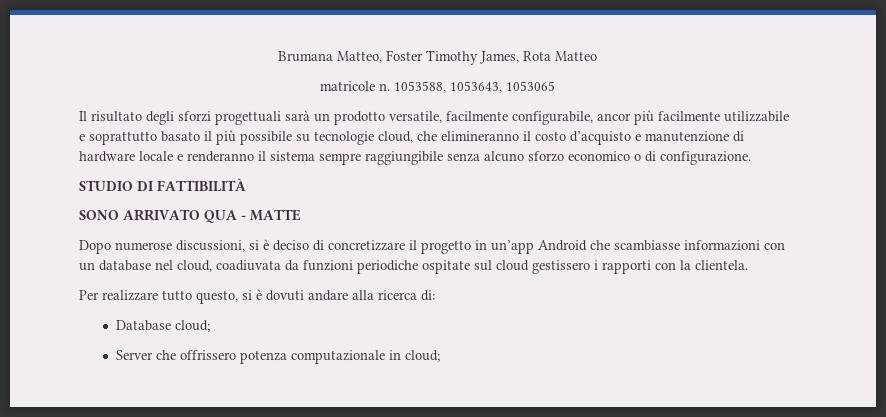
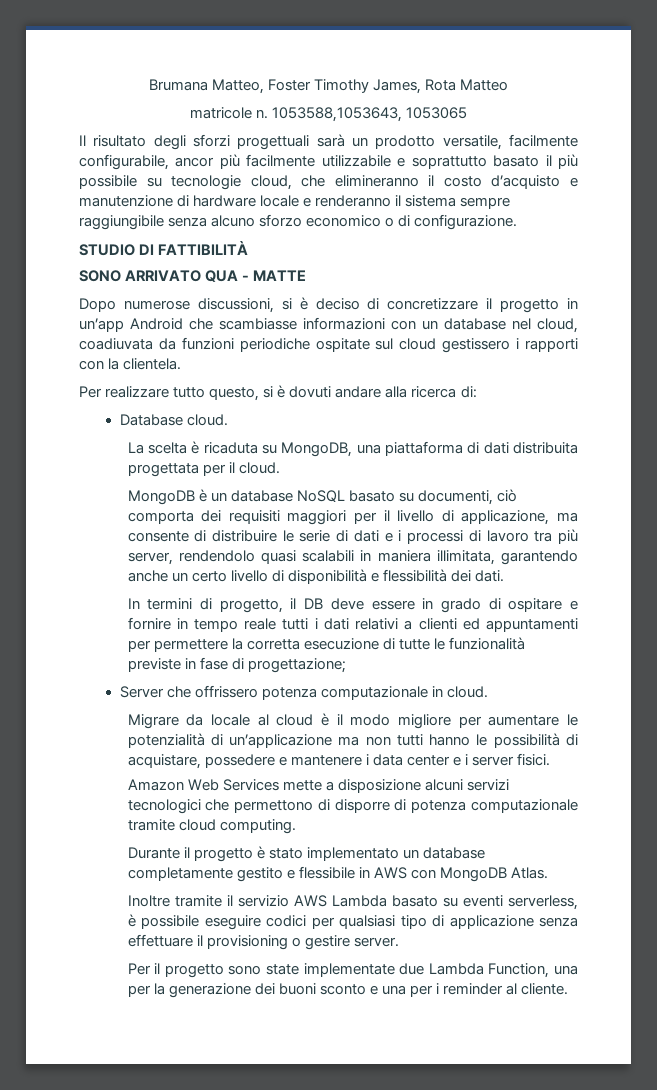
[394,81,502,93] 1053588, 1053643, -> [272,107,403,122] 1053588,1053643,
[175,320,211,332] cloud; -> [186,414,228,426] [127,441,578,457] [127,462,280,477] [127,489,517,505] [127,510,579,525] [127,529,578,544] [127,550,579,565] [127,569,505,584] [127,598,578,613] [127,617,579,632] [127,637,525,652] [127,657,346,673] cloud. // La scelta è ricaduta su MongoDB, una piattaforma di dati distribuita progettata per il cloud. // MongoDB è un database NoSQL basato su documenti, ciò comporta dei requisiti maggiori per il livello di applicazione, ma consente di distribuire le serie di dati e i processi di lavoro tra più server, rendendolo quasi scalabili in maniera illimitata, garantendo anche un certo livello di disponibilità e flessibilità dei dati. // In termini di progetto, il DB deve essere in grado di ospitare e fornire in tempo reale tutti i dati relativi a clienti ed appuntamenti per permettere la corretta esecuzione di tutte le funzionalità previste in fase di progettazione;
[405,350,441,362] cloud; -> [447,686,489,698] [127,713,578,729] [127,733,578,748] [127,753,551,769] [127,779,509,793] [127,799,579,814] [127,819,296,834] [127,846,485,862] [127,866,548,882] [127,895,578,910] [127,914,578,930] [127,934,399,950] [127,963,579,978] [127,983,569,998] cloud. // Migrare da locale al cloud è il modo migliore per aumentare le potenzialità di un’applicazione ma non tutti hanno le possibilità di acquistare, possedere e mantenere i data center e i server fisici. // Amazon Web Services mette a disposizione alcuni servizi tecnologici che permettono di disporre di potenza computazionale tramite cloud computing. // Durante il progetto è stato implementato un database completamente gestito e flessibile in AWS con MongoDB Atlas. // Inoltre tramite il servizio AWS Lambda basato su eventi serverless, è possibile eseguire codici per qualsiasi tipo di applicazione senza effettuare il provisioning o gestire server. // Per il progetto sono state implementate due Lambda Function, una per la generazione dei buoni sconto e una per i reminder al cliente.

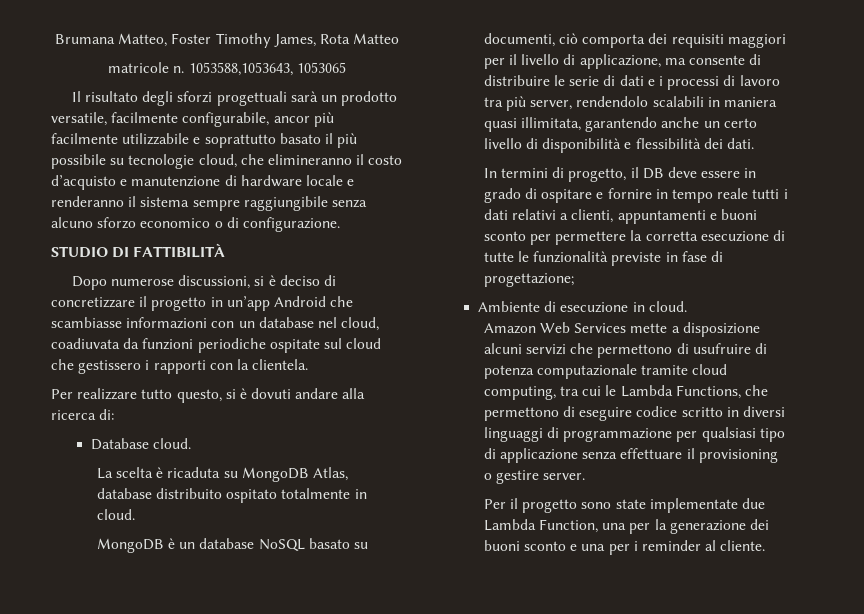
[79,270,307,282] // SONO ARRIVATO QUA - MATTE -> (226, 250) none
(437, 344) none -> [51,359,74,370] che
[281,441,578,457] [127,462,235,477] MongoDB, una piattaforma di dati distribuita progettata per il -> [241,467,349,482] [96,488,367,503] MongoDB Atlas, database distribuito ospitato totalmente in
[260,550,296,564] quasi -> (649, 101) none
(431, 556) none -> [483,118,517,132] quasi
[418,618,579,632] clienti ed appuntamenti -> [571,209,758,224] [483,231,526,241] clienti, appuntamenti e buoni sconto
[119,685,489,700] [127,713,578,729] [127,733,578,748] [127,753,551,769] Server che offrissero potenza computazionale in cloud. // Migrare da locale al cloud è il modo migliore per aumentare le potenzialità di un’applicazione ma non tutti hanno le possibilità di acquistare, possedere e mantenere i data center e i server fisici. -> [478,301,687,313] Ambiente di esecuzione in cloud.
[127,799,390,814] tecnologici che permettono di disporre -> [570,343,751,358] che permettono di usufruire
[219,819,296,834] [127,846,485,862] [127,866,548,882] [127,895,578,910] [127,914,307,930] computing. // Durante il progetto è stato implementato un database completamente gestito e flessibile in AWS con MongoDB Atlas. // Inoltre tramite il servizio AWS Lambda basato su eventi serverless, è possibile eseguire codici -> [483,385,769,400] [483,406,786,421] [483,427,673,442] computing, tra cui le Lambda Functions, che permettono di eseguire codice scritto in diversi linguaggi di programmazione

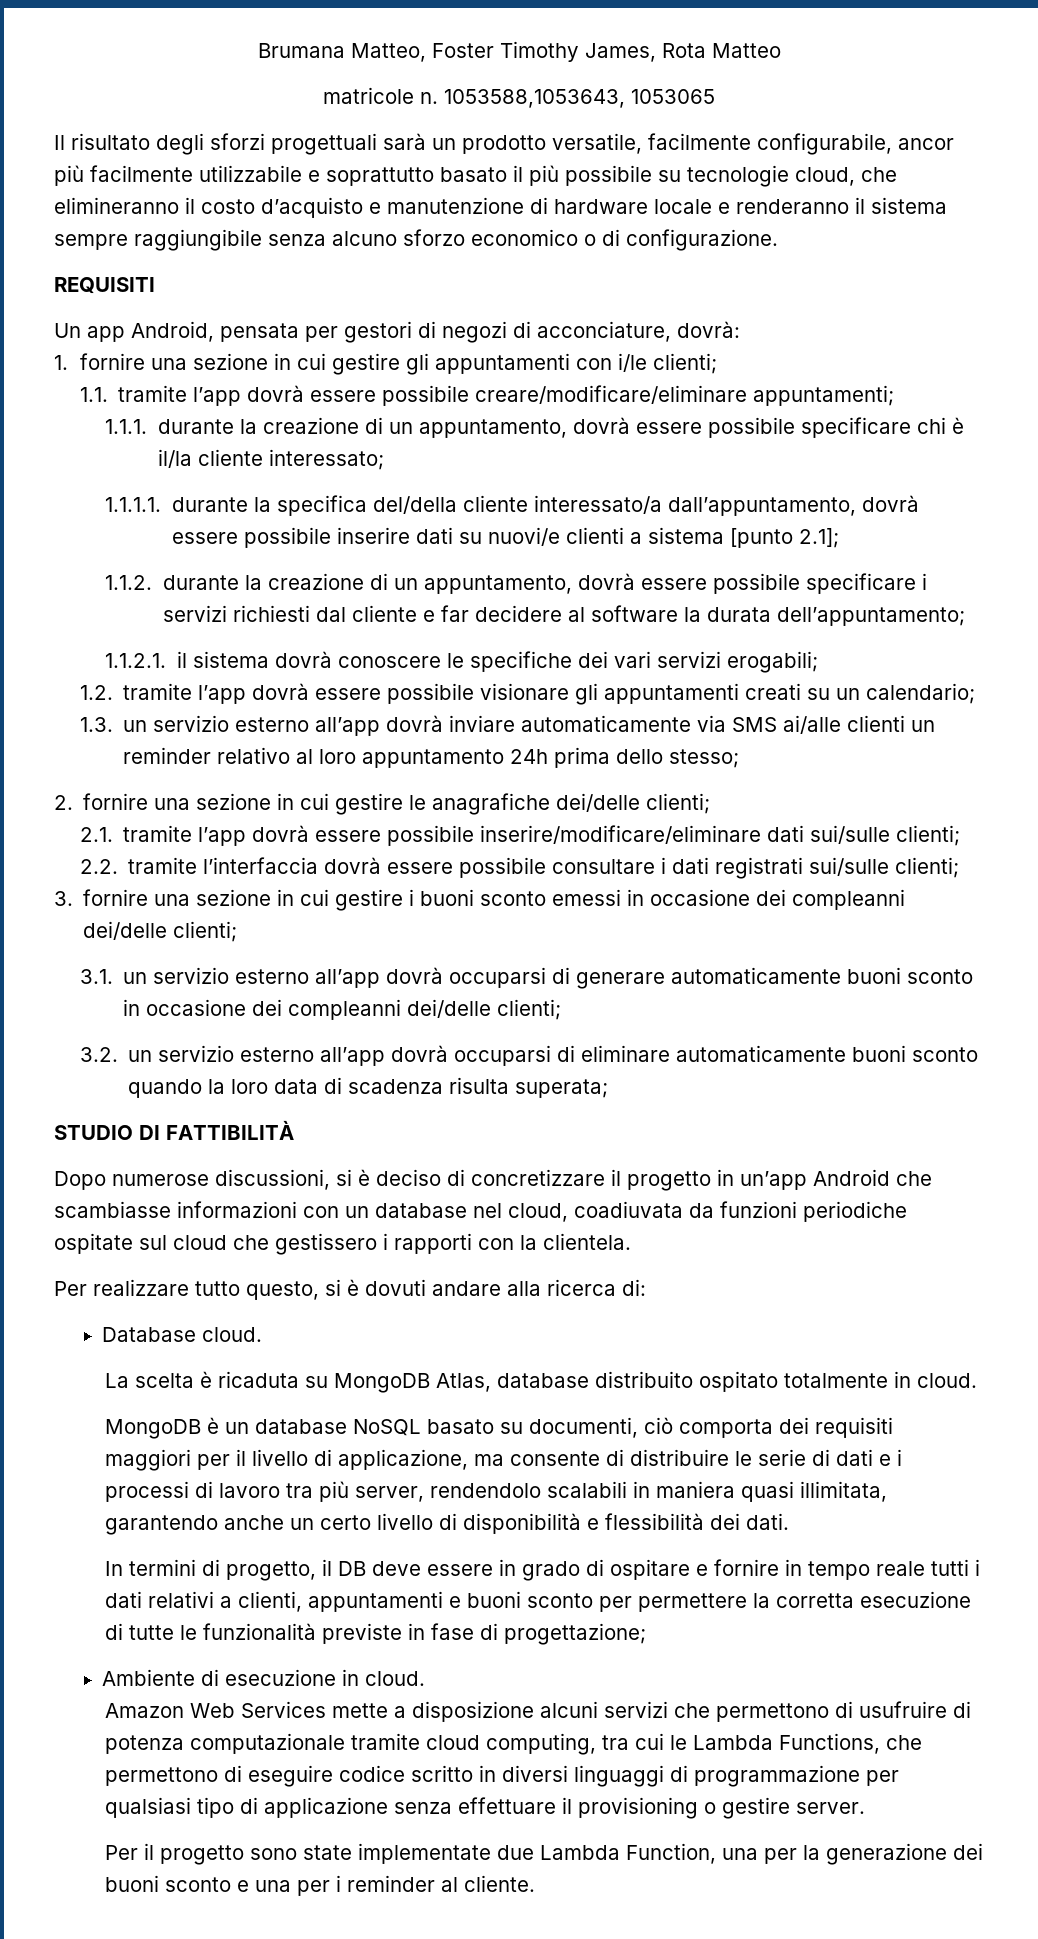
(340, 224) none -> [54,277,155,294] [54,321,740,343] [54,353,717,375] [79,385,894,406] [105,417,964,438] [157,449,384,470] [105,495,919,516] [171,527,839,548] [105,573,927,594] [162,605,965,626] [105,651,818,673] [79,683,975,705] [79,715,935,736] [122,747,739,768] [54,793,711,815] [79,825,960,846] [79,857,959,879] [54,889,906,911] [83,921,238,942] [79,967,973,989] [122,999,561,1020] [79,1045,978,1066] [127,1077,608,1098] // REQUISITI // Un app Android, pensata per gestori di negozi di acconciature, dovrà: // 1. fornire una sezione in cui gestire gli appuntamenti con i/le clienti; // 1.1. tramite l’app dovrà essere possibile creare/modificare/eliminare appuntamenti; // 1.1.1. durante la creazione di un appuntamento, dovrà essere possibile specificare chi è il/la cliente interessato; // 1.1.1.1. durante la specifica del/della cliente interessato/a dall’appuntamento, dovrà essere possibile inserire dati su nuovi/e clienti a sistema [punto 2.1]; // 1.1.2. durante la creazione di un appuntamento, dovrà essere possibile specificare i servizi richiesti dal cliente e far decidere al software la durata dell’appuntamento; // 1.1.2.1. il sistema dovrà conoscere le specifiche dei vari servizi erogabili; // 1.2. tramite l’app dovrà essere possibile visionare gli appuntamenti creati su un calendario; // 1.3. un servizio esterno all’app dovrà inviare automaticamente via SMS ai/alle clienti un reminder relativo al loro appuntamento 24h prima dello stesso; // 2. fornire una sezione in cui gestire le anagrafiche dei/delle clienti; // 2.1. tramite l’app dovrà essere possibile inserire/modificare/eliminare dati sui/sulle clienti; // 2.2. tramite l’interfaccia dovrà essere possibile consultare i dati registrati sui/sulle clienti; // 3. fornire una sezione in cui gestire i buoni sconto emessi in occasione dei compleanni dei/delle clienti; // 3.1. un servizio esterno all’app dovrà occuparsi di generare automaticamente buoni sconto in occasione dei compleanni dei/delle clienti; // 3.2. un servizio esterno all’app dovrà occuparsi di eliminare automaticamente buoni sconto quando la loro data di scadenza risulta superata;

